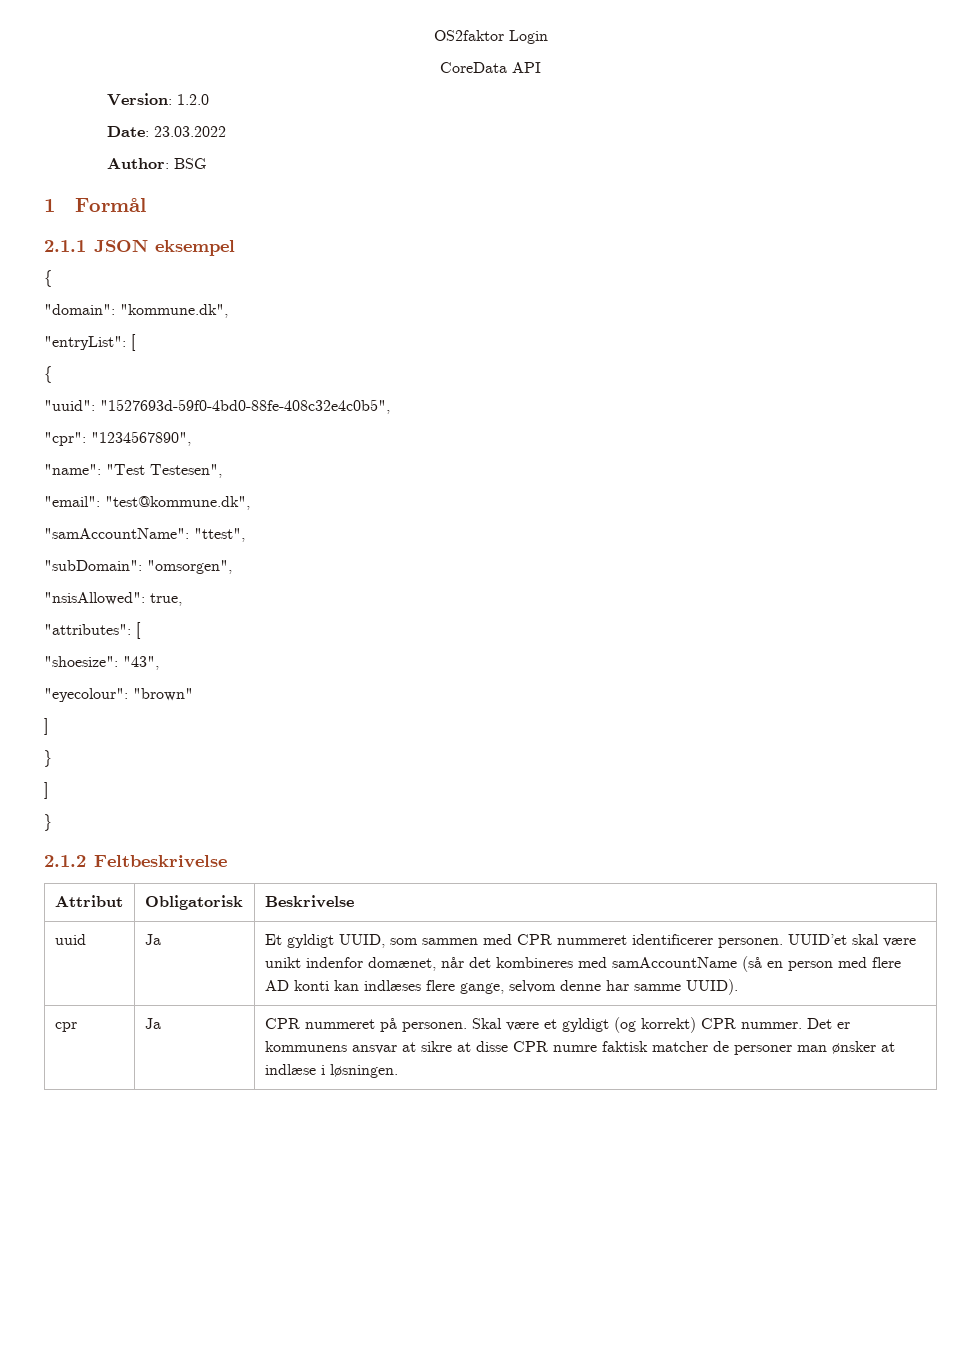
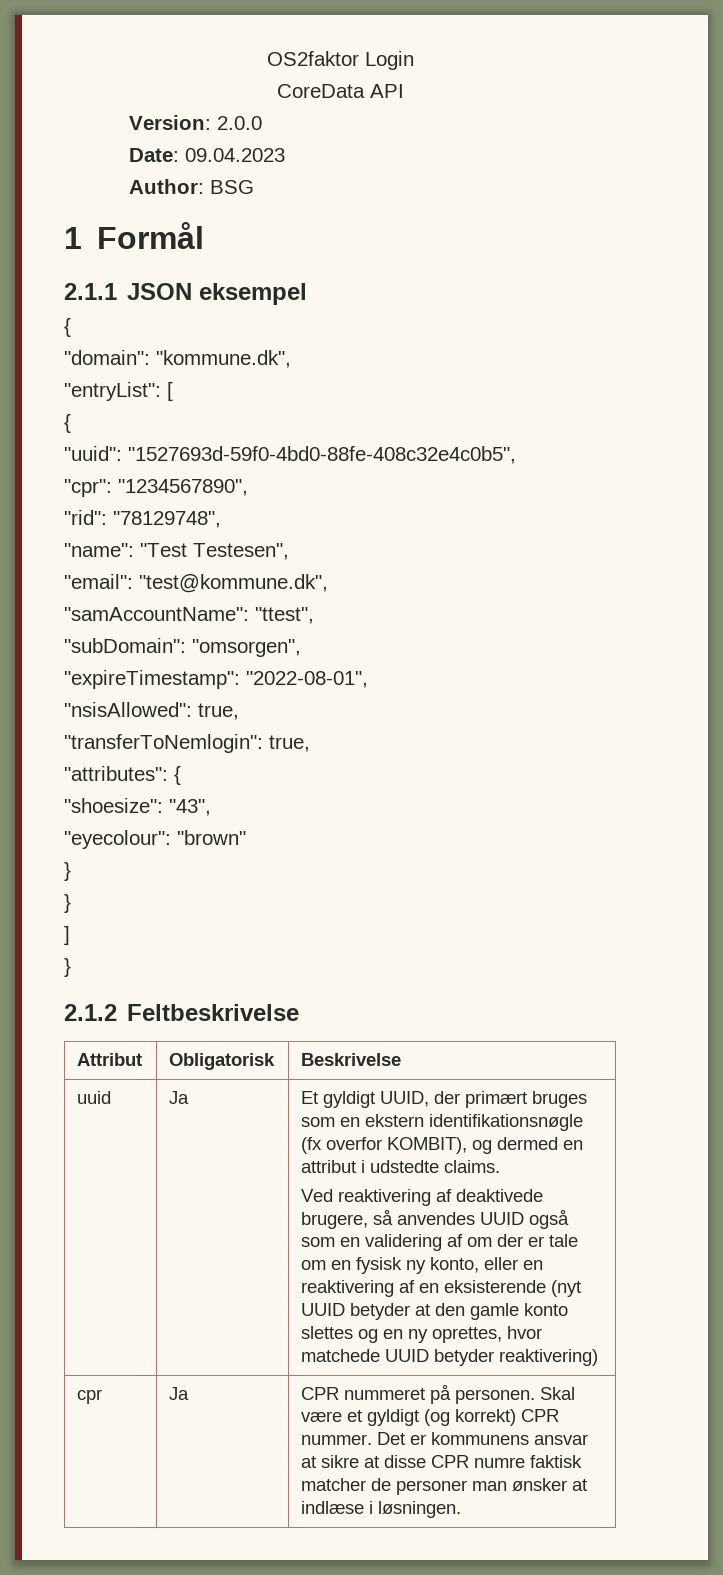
[176,94,209,105] 1.2.0 -> [217,116,263,130] 2.0.0
[153,126,226,137] 23.03.2022 -> [185,148,286,162] 09.04.2023
(191, 438) none -> [64,510,221,528] // "rid": "78129748",
(232, 567) none -> [64,670,368,689] // "expireTimestamp": "2022-08-01",
(182, 599) none -> [64,734,310,753] // "transferToNemlogin": true,
[136,622,141,639] [ -> [174,766,181,785] {
[44,718,48,735] ] -> [64,862,71,881] }
[389,934,916,948] [264,956,901,972] [264,979,738,995] som sammen med CPR nummeret identificerer personen. UUID’et skal være unikt indenfor domænet, når det kombineres med samAccountName (så en person med flere AD konti kan indlæses flere gange, selvom denne har samme UUID). -> [434,1091,588,1108] [301,1114,584,1131] [301,1137,584,1154] [301,1160,501,1173] [301,1189,544,1206] [301,1209,570,1229] [301,1234,579,1251] [301,1257,544,1274] [301,1280,582,1297] [301,1303,569,1320] [301,1326,543,1343] [301,1349,599,1366] der primært bruges som en ekstern identifikationsnøgle (fx overfor KOMBIT), og dermed en attribut i udstedte claims. // Ved reaktivering af deaktivede brugere, så anvendes UUID også som en validering af om der er tale om en fysisk ny konto, eller en reaktivering af en eksisterende (nyt UUID betyder at den gamle konto slettes og en ny oprettes, hvor matchede UUID betyder reaktivering)

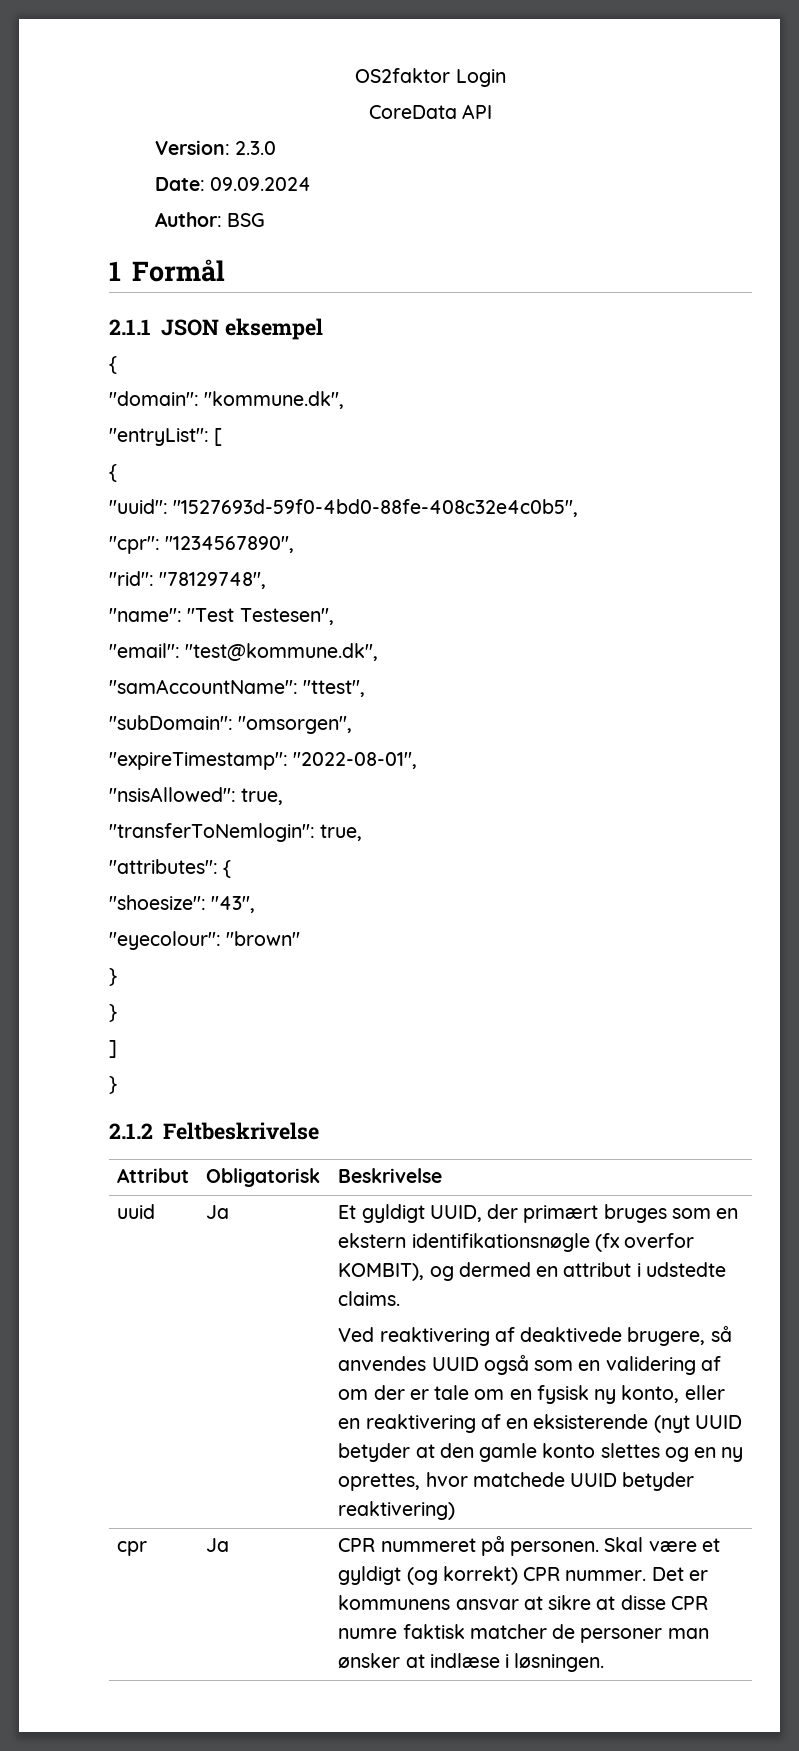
[217,116,263,130] 2.0.0 -> [235,141,277,155] 2.3.0
[185,148,286,162] 09.04.2023 -> [210,177,312,191] 09.09.2024

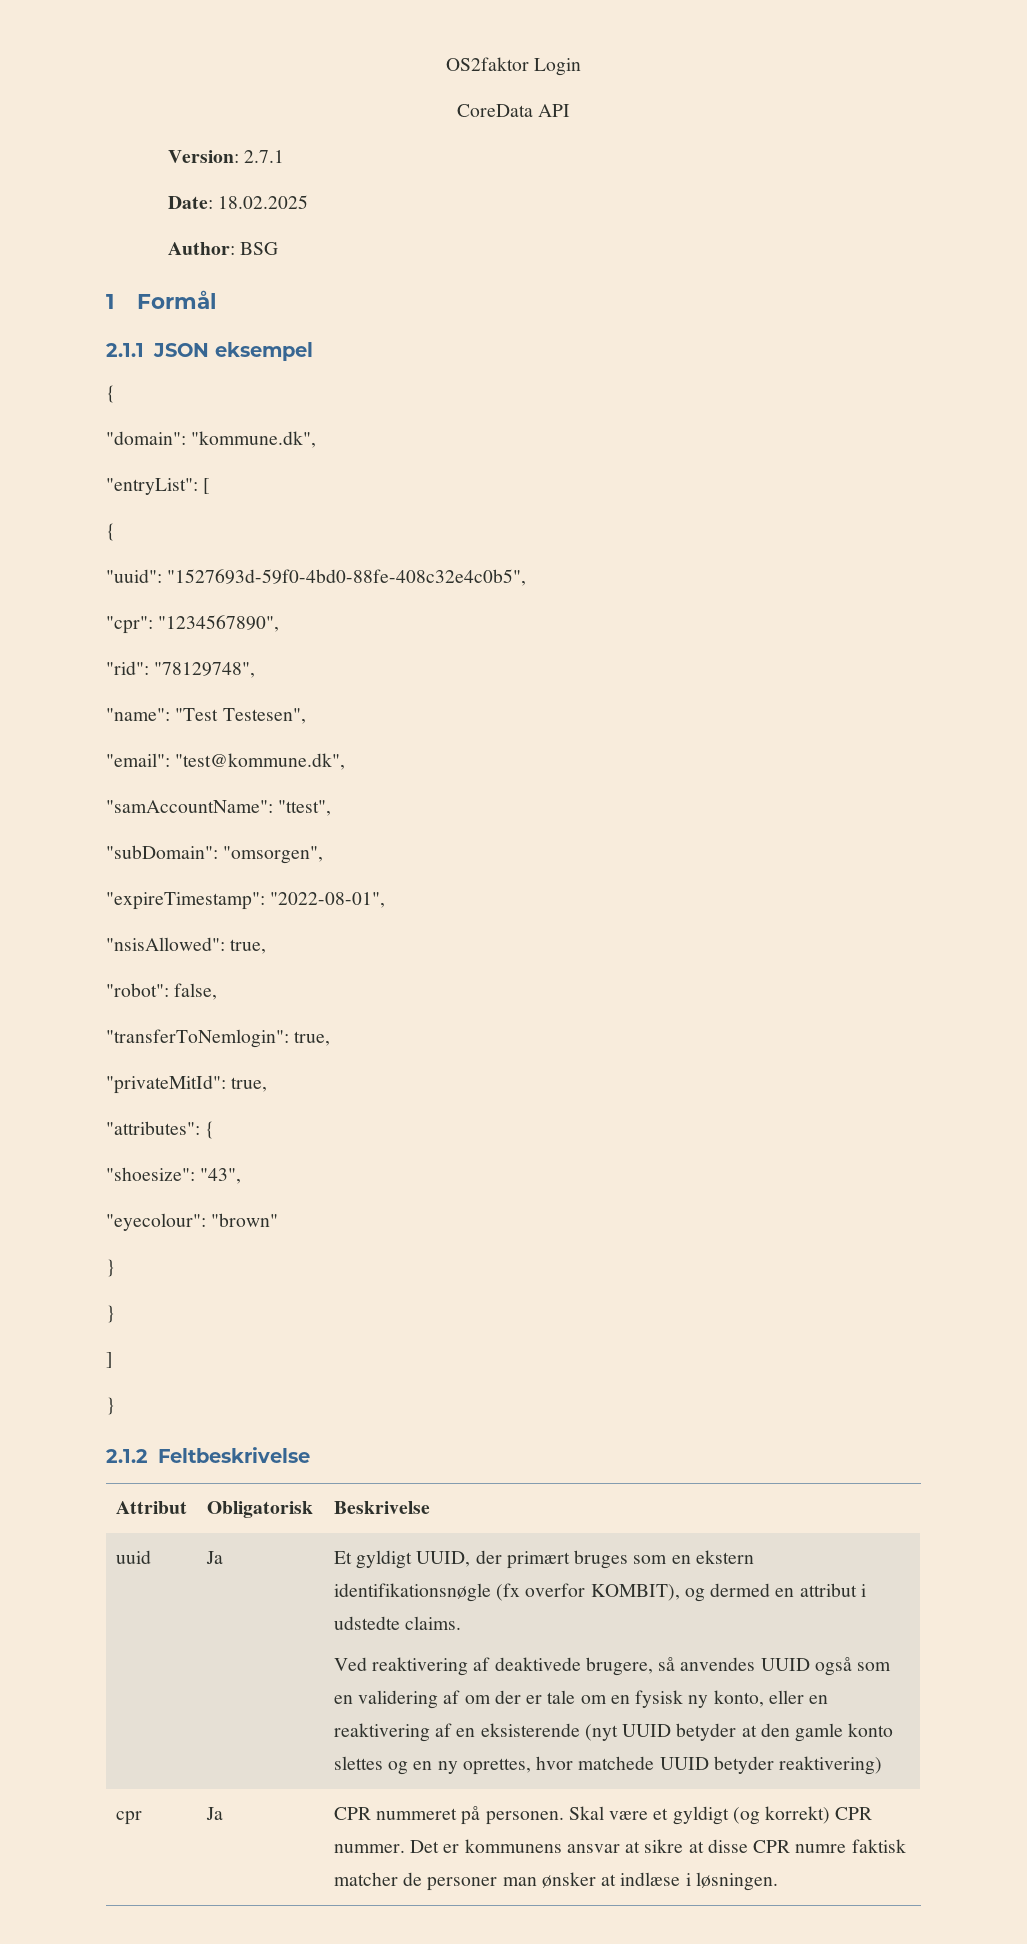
[235,141,277,155] 2.3.0 -> [243,150,284,163] 2.7.1
[210,177,312,191] 09.09.2024 -> [217,195,308,209] 18.02.2025
(284, 796) none -> [106,983,218,1000] // "robot": false,
(363, 832) none -> [106,1075,268,1094] // "privateMitId": true,

